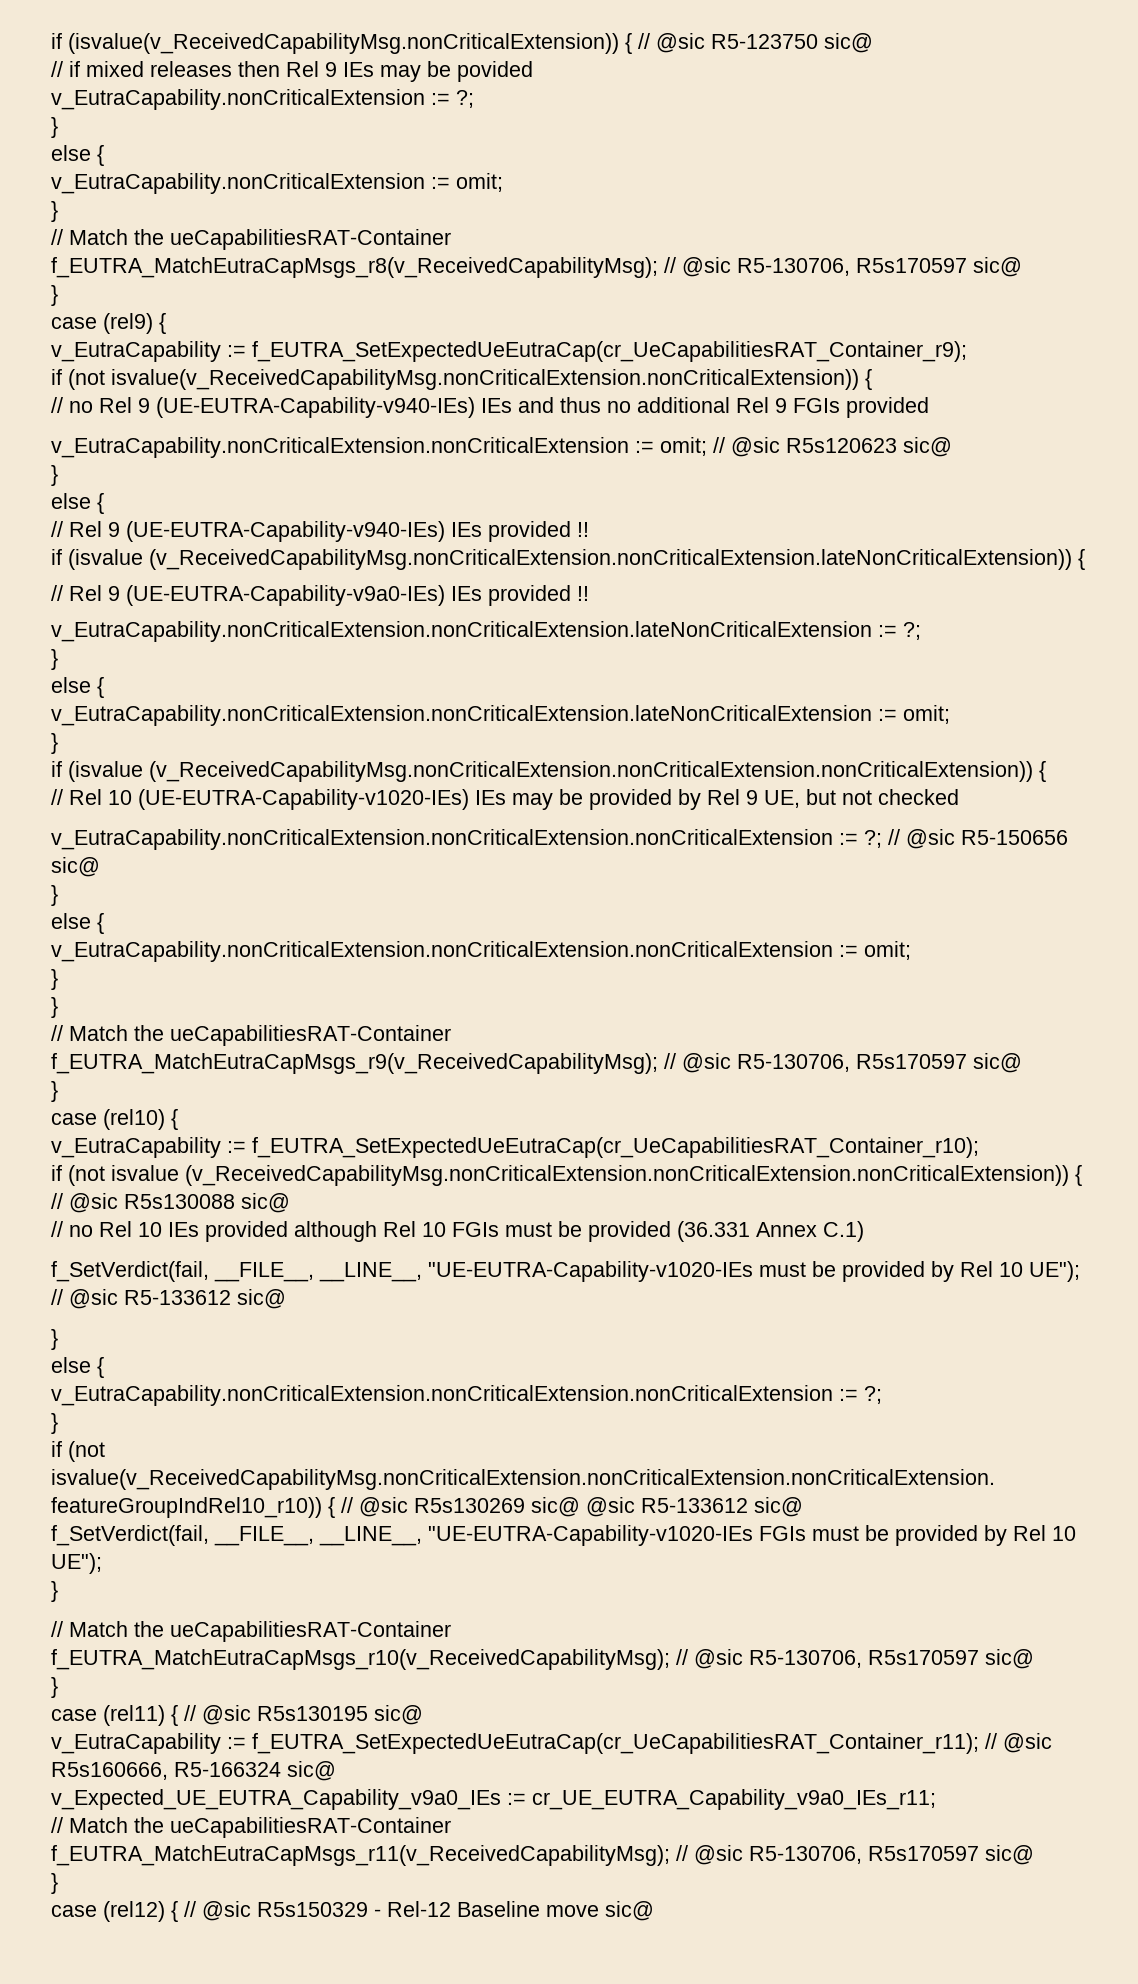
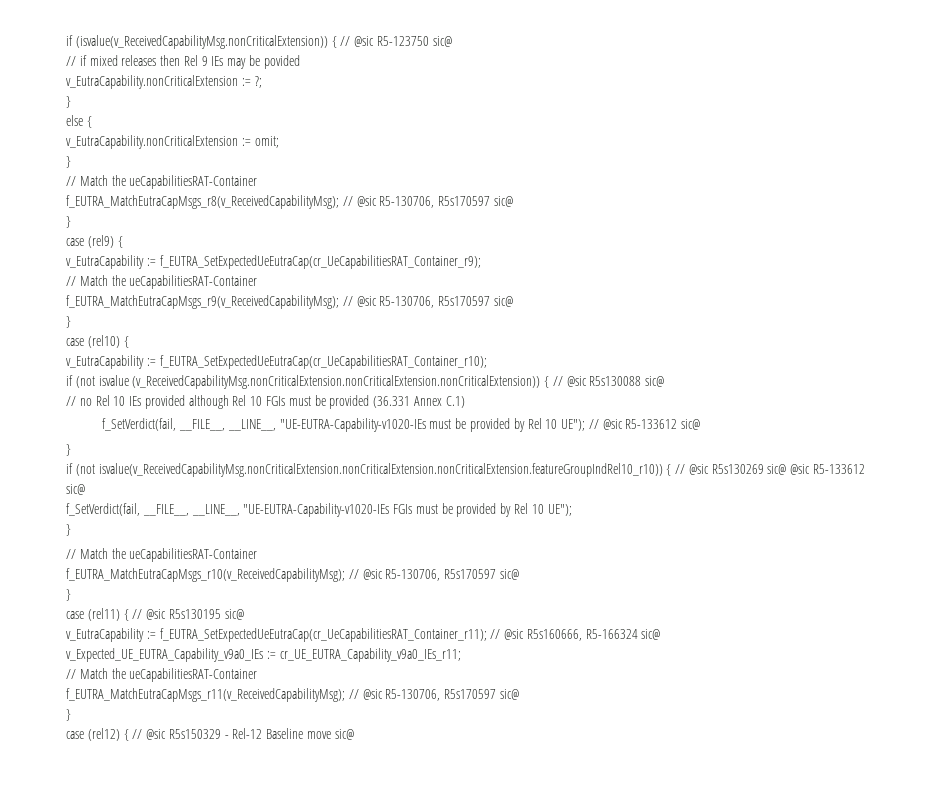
[51,369,872,390] [51,397,929,418] [51,437,952,458] [51,465,58,486] [51,493,104,514] [51,521,589,542] [51,549,1085,570] [51,585,589,606] [51,621,921,642] [51,649,58,670] [51,677,104,698] [51,705,950,726] [51,733,58,754] [51,761,1046,782] [51,789,959,810] [51,829,1068,850] [51,857,100,877] [51,885,58,906] [51,913,104,934] [51,941,911,962] [51,969,58,990] [51,997,58,1018] // if (not isvalue(v_ReceivedCapabilityMsg.nonCriticalExtension.nonCriticalExtension)) { // // no Rel 9 (UE-EUTRA-Capability-v940-IEs) IEs and thus no additional Rel 9 FGIs provided // v_EutraCapability.nonCriticalExtension.nonCriticalExtension := omit; // @sic R5s120623 sic@ // } // else { // // Rel 9 (UE-EUTRA-Capability-v940-IEs) IEs provided !! // if (isvalue (v_ReceivedCapabilityMsg.nonCriticalExtension.nonCriticalExtension.lateNonCriticalExtension)) { // // Rel 9 (UE-EUTRA-Capability-v9a0-IEs) IEs provided !! // v_EutraCapability.nonCriticalExtension.nonCriticalExtension.lateNonCriticalExtension := ?; // } // else { // v_EutraCapability.nonCriticalExtension.nonCriticalExtension.lateNonCriticalExtension := omit; // } // if (isvalue (v_ReceivedCapabilityMsg.nonCriticalExtension.nonCriticalExtension.nonCriticalExtension)) { // // Rel 10 (UE-EUTRA-Capability-v1020-IEs) IEs may be provided by Rel 9 UE, but not checked // v_EutraCapability.nonCriticalExtension.nonCriticalExtension.nonCriticalExtension := ?; // @sic R5-150656 sic@ // } // else { // v_EutraCapability.nonCriticalExtension.nonCriticalExtension.nonCriticalExtension := omit; // } // } -> (481, 262) none
[51,1357,104,1378] [51,1385,882,1406] [51,1413,58,1434] // else { // v_EutraCapability.nonCriticalExtension.nonCriticalExtension.nonCriticalExtension := ?; // } -> (71, 450) none

